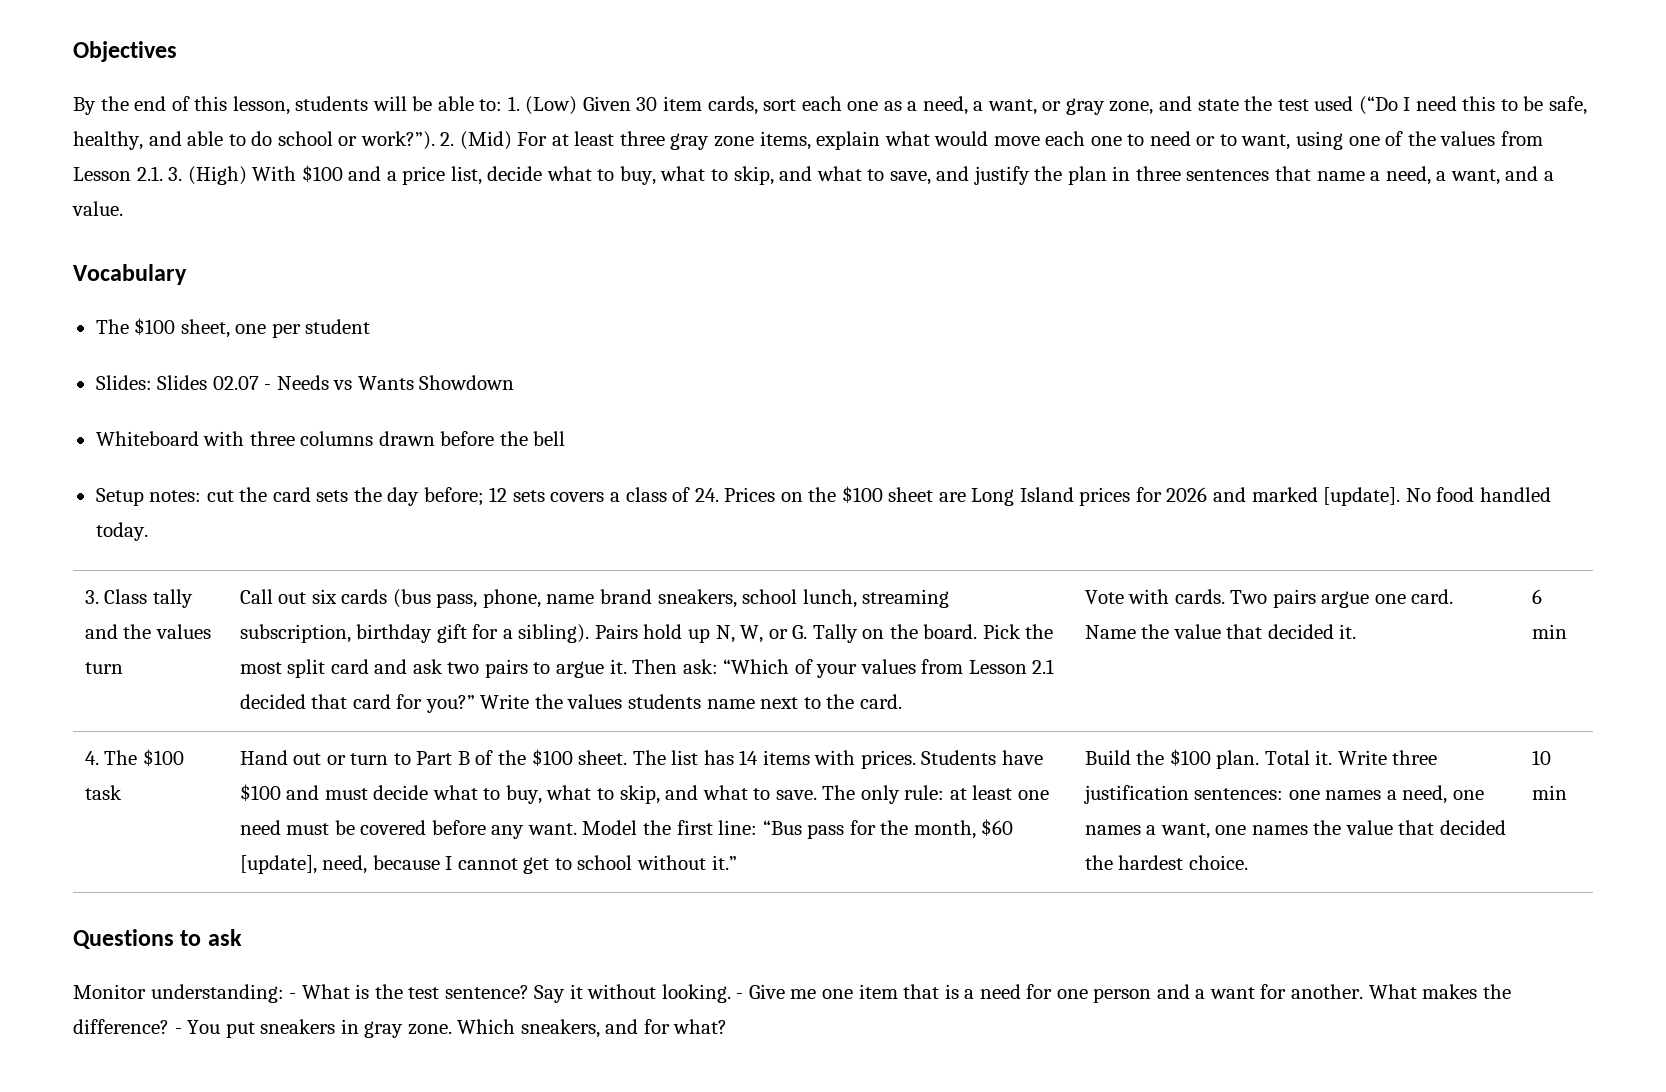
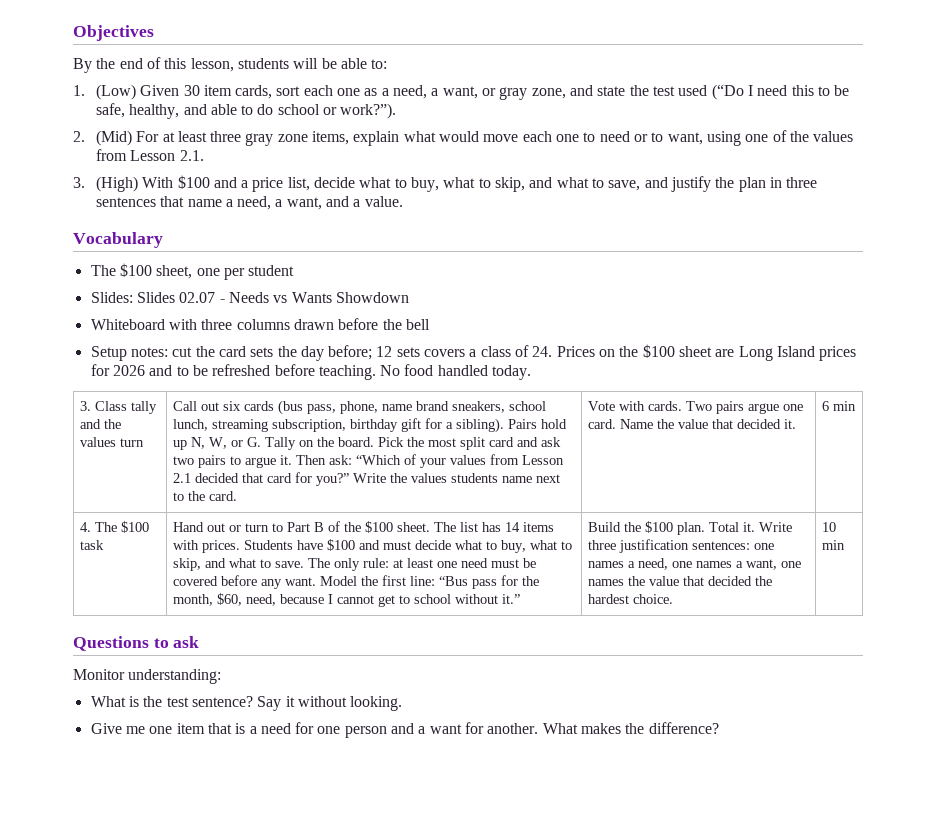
(503, 105) none -> (388, 64) //
(435, 140) none -> (397, 111) //
(163, 173) none -> (204, 155) //
[1251,487,1401,506] marked [update]. -> [176,364,376,380] to be refreshed before teaching.
[981,819,1014,836] [239,855,317,874] $60 [update], -> [217,593,243,606] $60,
[289,993,297,999] - -> (222, 676) //
[736,993,744,999] - -> (403, 703) //
[174,1019,728,1038] - You put sneakers in gray zone. Which sneakers, and for what? -> (719, 728) none

